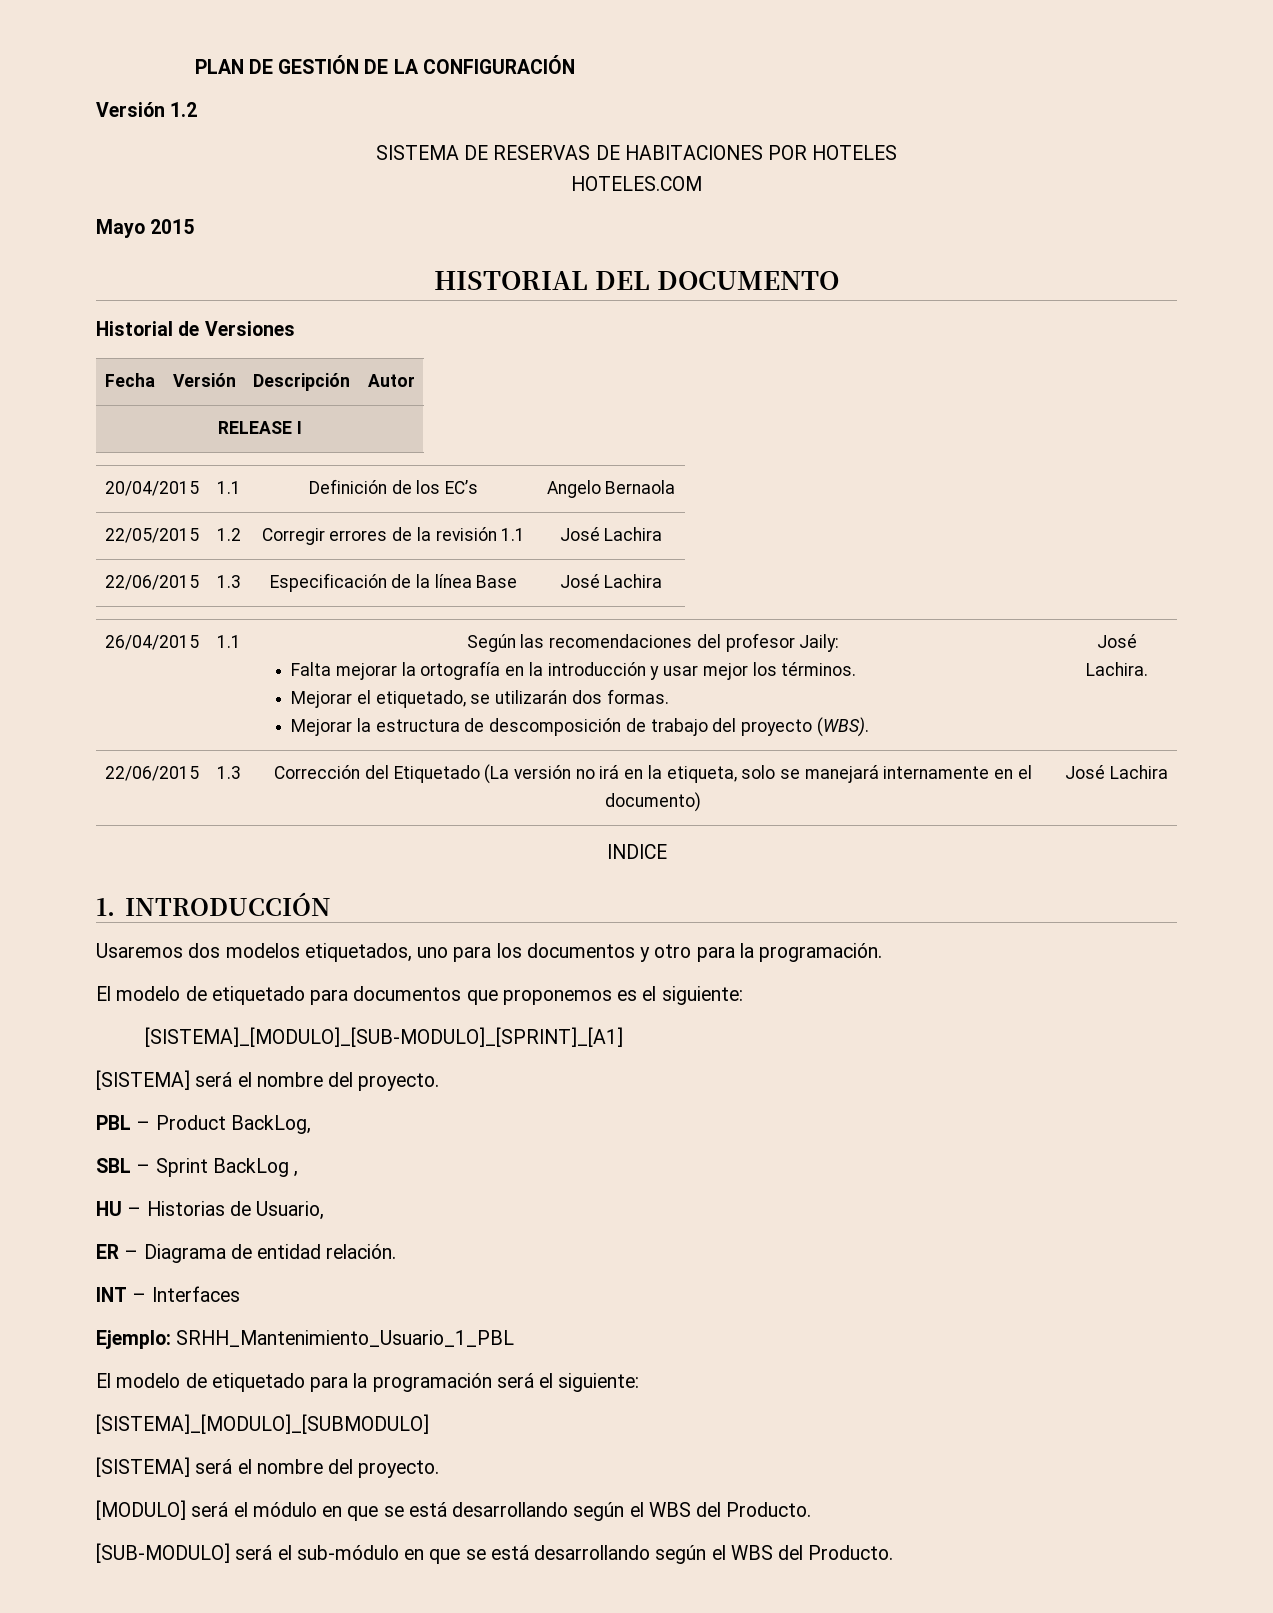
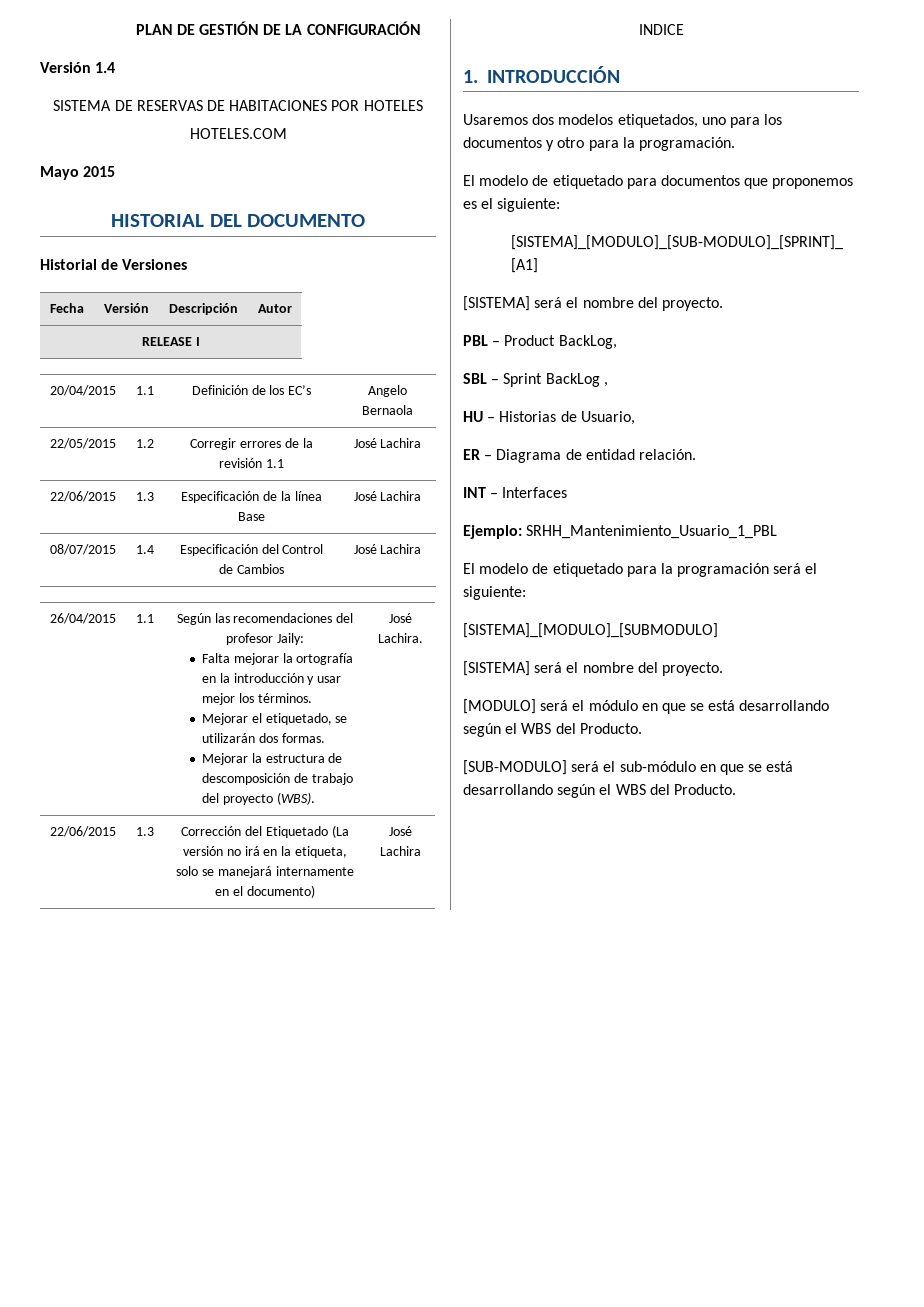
[170,102,198,117] 1.2 -> [95,62,116,73] 1.4
(663, 581) none -> [50,544,116,555] [135,545,154,554] [179,544,324,556] [219,564,284,574] [353,544,422,554] // 08/07/2015 | 1.4 | Especificación del Control de Cambios | José Lachira

